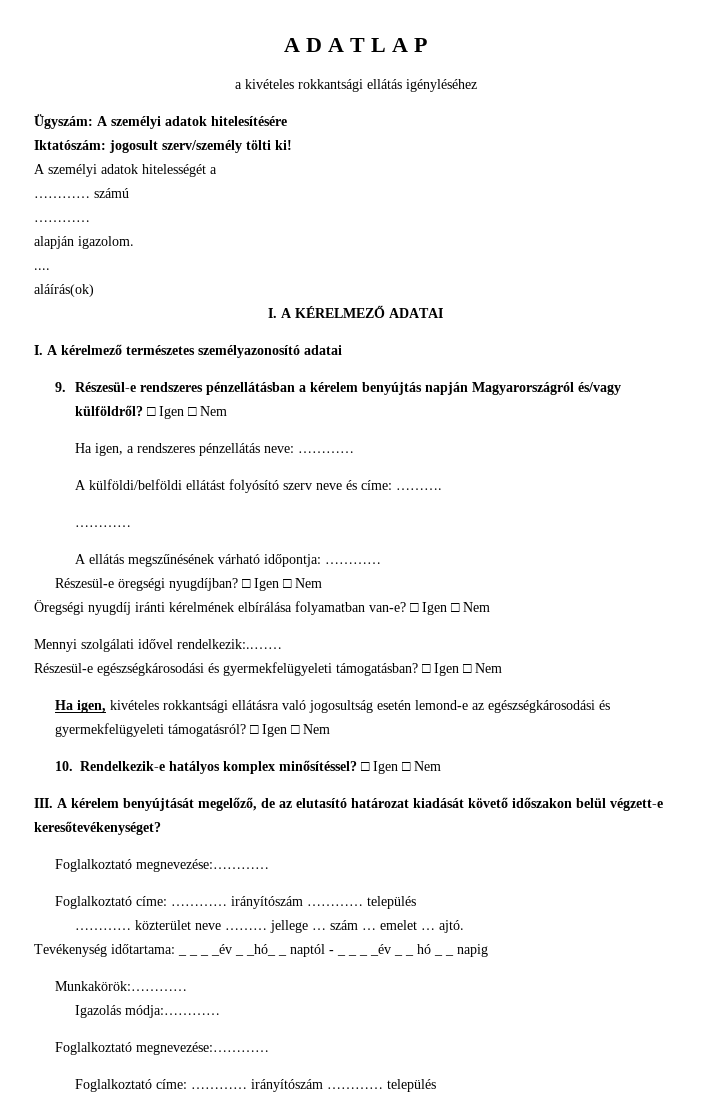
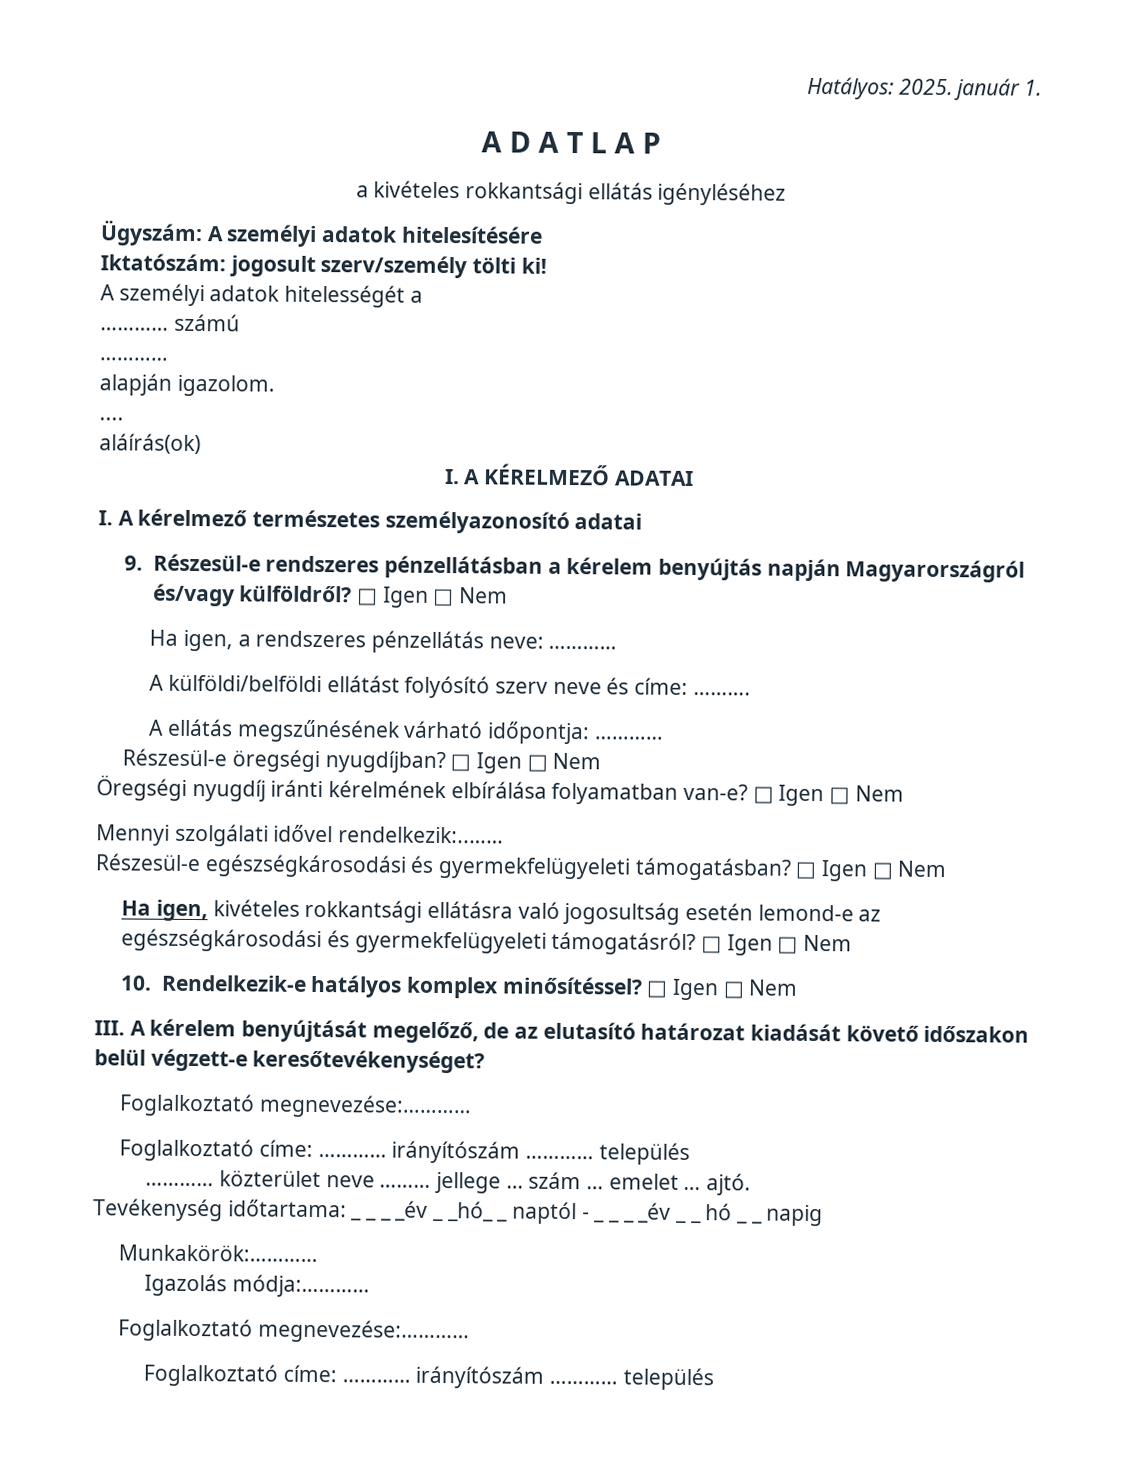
(284, 45) none -> [806,76,1042,101] Hatályos: 2025. január 1. //
[75,525,132,527] // ………… -> (751, 694) none

